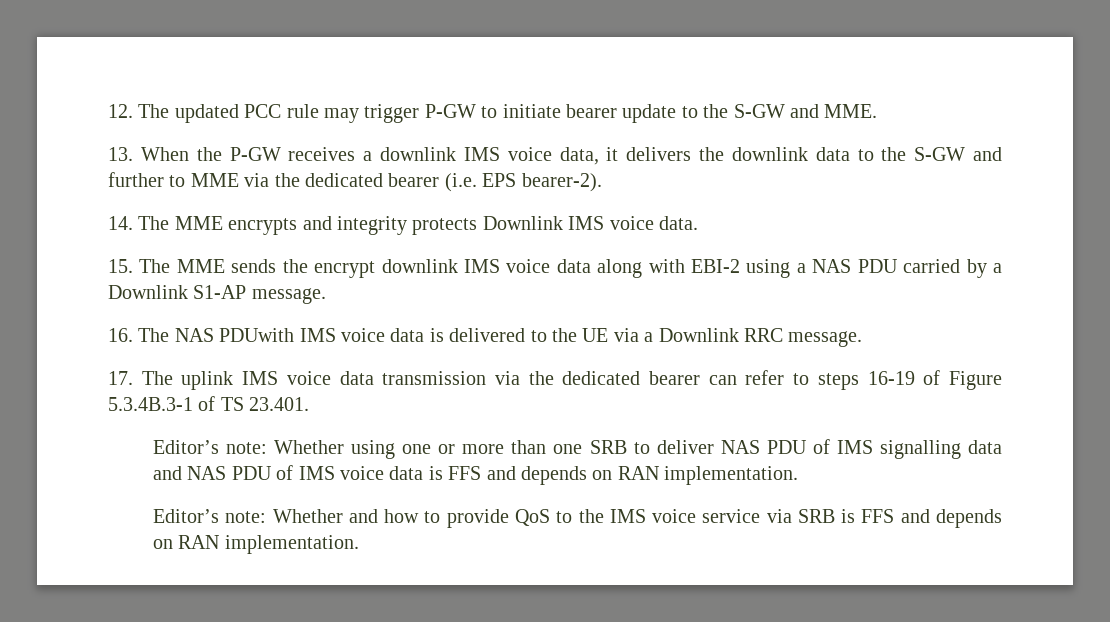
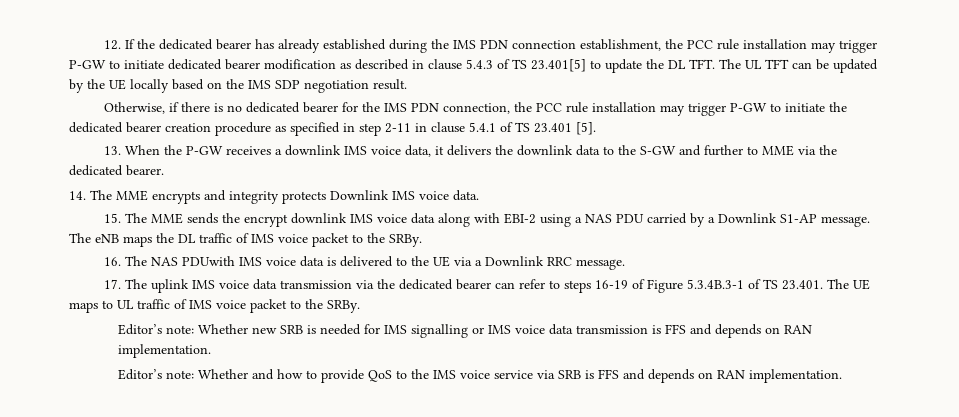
[138,104,878,123] The updated PCC rule may trigger P-GW to initiate bearer update to the S-GW and MME. -> [124,39,877,53] [69,59,878,73] [69,79,407,93] [103,102,847,116] [69,122,596,136] If the dedicated bearer has already established during the IMS PDN connection establishment, the PCC rule installation may trigger P-GW to initiate dedicated bearer modification as described in clause 5.4.3 of TS 23.401[5] to update the DL TFT. The UL TFT can be updated by the UE locally based on the IMS SDP negotiation result. // Otherwise, if there is no dedicated bearer for the IMS PDN connection, the PCC rule installation may trigger P-GW to initiate the dedicated bearer creation procedure as specified in step 2-11 in clause 5.4.1 of TS 23.401 [5].
[388,173,602,192] bearer (i.e. EPS bearer-2). -> [126,165,164,176] bearer.
(326, 296) none -> [69,233,422,247] The eNB maps the DL traffic of IMS voice packet to the SRBy.
[153,439,1002,459] [153,465,424,480] // Editor’s note: Whether using one or more than one SRB to deliver NAS PDU of IMS signalling data and NAS PDU of IMS voice data -> [826,279,870,290] [69,299,360,313] [118,324,649,338] The UE maps to UL traffic of IMS voice packet to the SRBy. // Editor’s note: Whether new SRB is needed for IMS signalling or IMS voice data transmission

